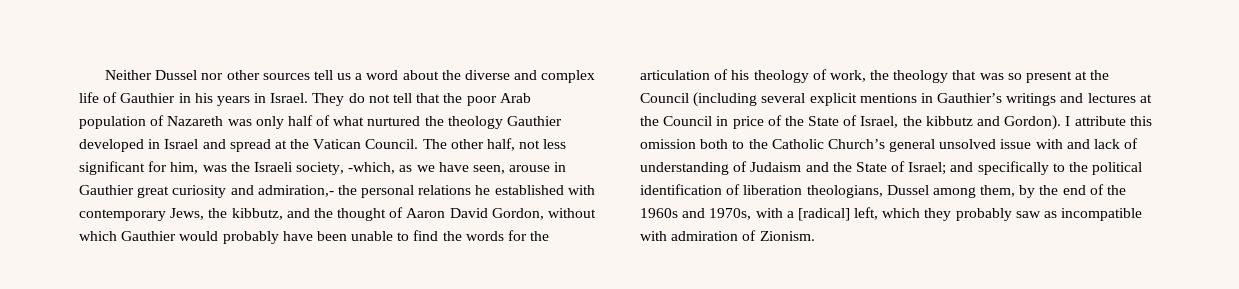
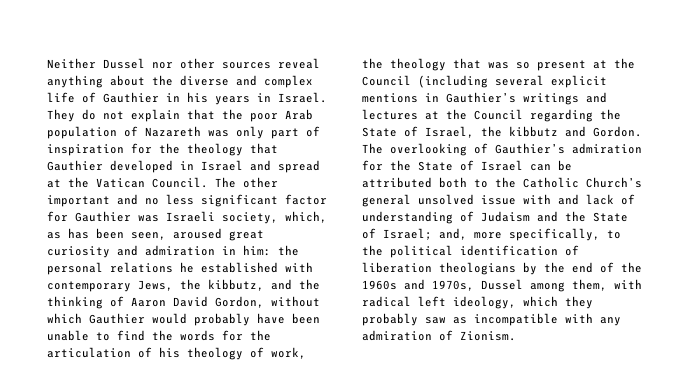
[313,70,399,80] tell us a word -> [278,58,320,69] [47,75,103,88] reveal anything
[393,93,413,103] tell -> [131,109,180,122] explain
[287,115,503,129] half of what nurtured the theology -> [271,126,320,139] [47,143,278,156] part of inspiration for the theology that
[487,138,567,151] [79,161,567,175] [79,185,334,198] half, not less significant for him, was the Israeli society, -which, as we have seen, arouse in Gauthier great curiosity and admiration,- -> [47,194,327,207] [47,211,327,224] [47,228,264,241] [47,245,271,258] important and no less significant factor for Gauthier was Israeli society, which, as has been seen, aroused great curiosity and admiration in him:
[337,208,387,221] thought -> [47,296,103,309] thinking
[716,115,782,129] in price of -> [530,109,593,122] regarding
[1004,115,1152,130] [640,139,696,149] Gordon). I attribute this omission -> [593,126,642,137] [362,143,642,156] [362,160,572,171] [362,177,432,188] Gordon. The overlooking of Gauthier’s admiration for the State of Israel can be attributed
[950,161,1049,175] and specifically -> [439,228,600,241] and, more specifically,
[806,185,1016,198] theologians, Dussel among them, -> [439,262,516,275] theologians
[755,207,879,221] with a [radical] left, -> [481,279,642,292] [362,296,516,309] Dussel among them, with radical left ideology,
(667, 236) none -> [600,317,621,326] any

